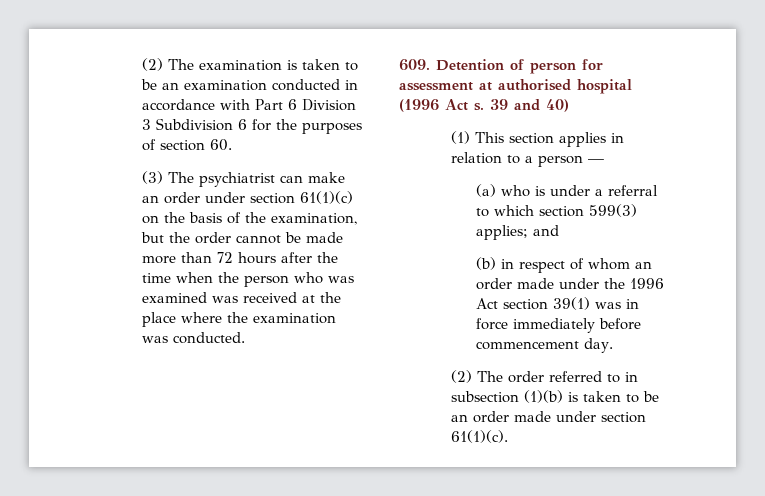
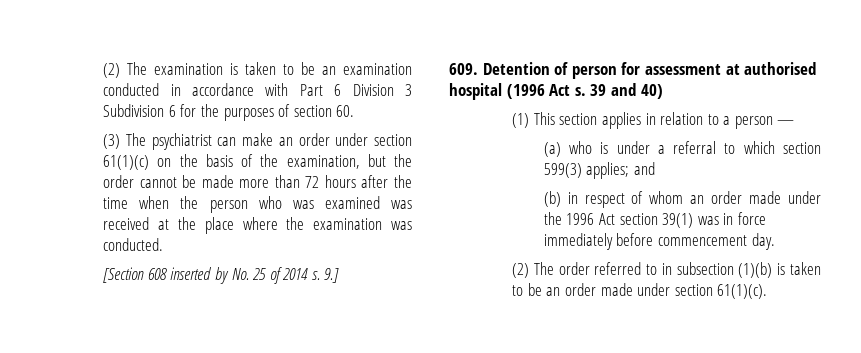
(245, 338) none -> [103,267,340,284] // [Section 608 inserted by No. 25 of 2014 s. 9.]

